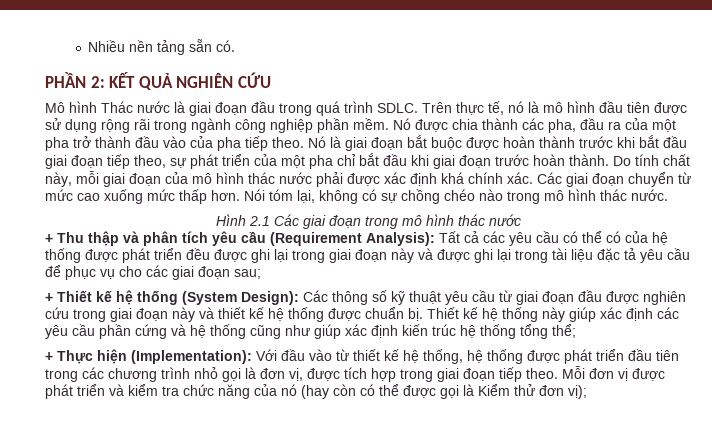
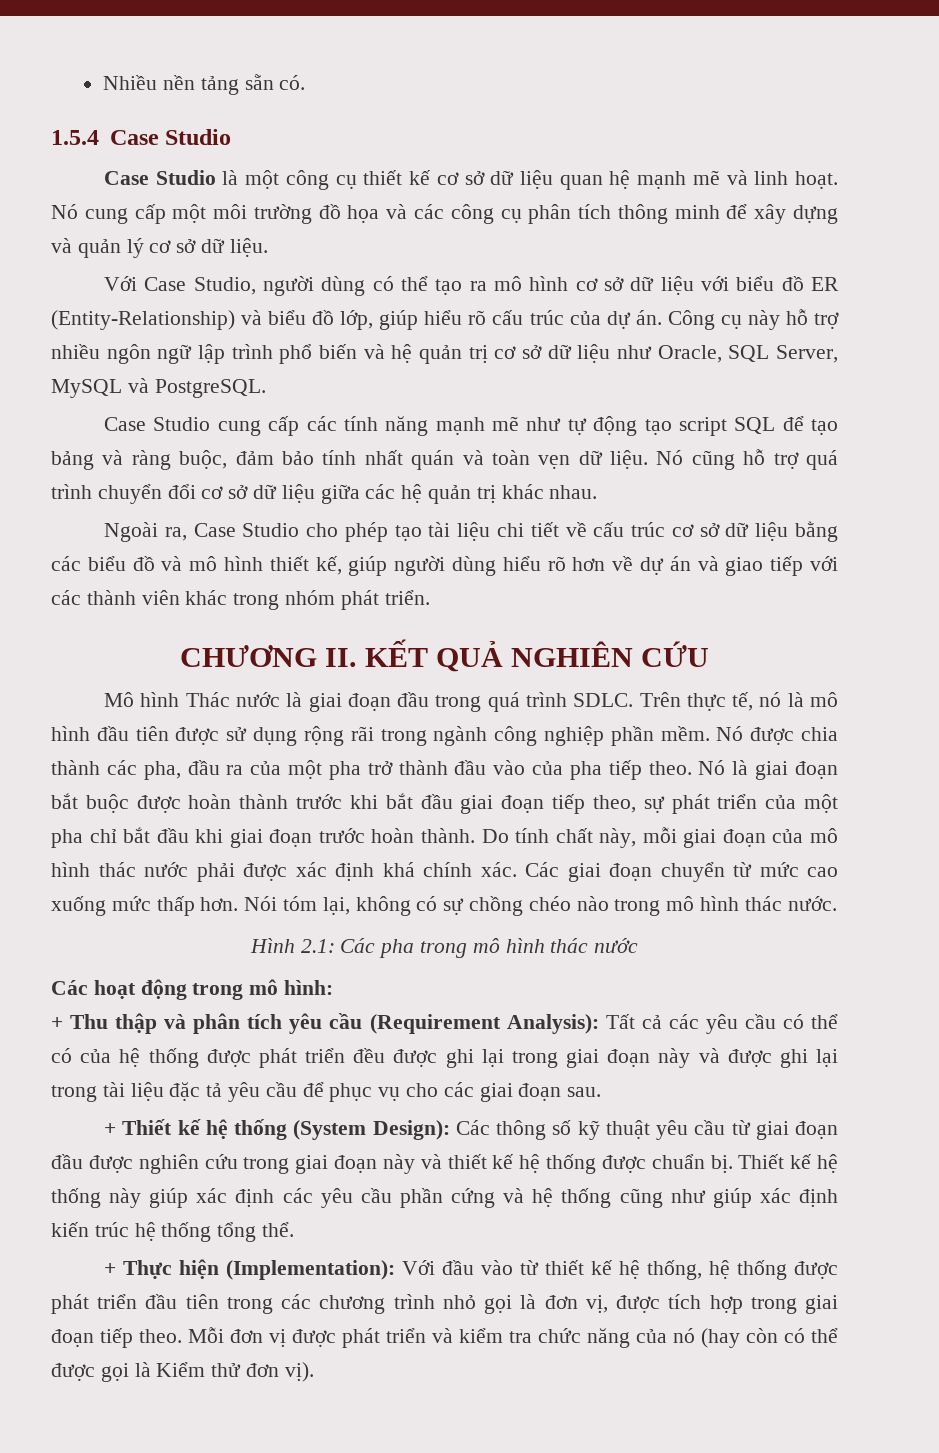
[45,72,105,88] PHẦN 2: -> [51,129,232,145] [104,170,839,190] [51,204,839,224] [51,238,268,258] [104,276,839,296] [51,309,839,330] [51,344,838,364] [51,378,266,398] [104,416,838,436] [51,449,839,470] [51,484,598,504] [104,521,839,542] [51,556,838,576] [51,590,430,610] [179,645,357,667] 1.5.4 Case Studio // Case Studio là một công cụ thiết kế cơ sở dữ liệu quan hệ mạnh mẽ và linh hoạt. Nó cung cấp một môi trường đồ họa và các công cụ phân tích thông minh để xây dựng và quản lý cơ sở dữ liệu. // Với Case Studio, người dùng có thể tạo ra mô hình cơ sở dữ liệu với biểu đồ ER (Entity-Relationship) và biểu đồ lớp, giúp hiểu rõ cấu trúc của dự án. Công cụ này hỗ trợ nhiều ngôn ngữ lập trình phổ biến và hệ quản trị cơ sở dữ liệu như Oracle, SQL Server, MySQL và PostgreSQL. // Case Studio cung cấp các tính năng mạnh mẽ như tự động tạo script SQL để tạo bảng và ràng buộc, đảm bảo tính nhất quán và toàn vẹn dữ liệu. Nó cũng hỗ trợ quá trình chuyển đổi cơ sở dữ liệu giữa các hệ quản trị khác nhau. // Ngoài ra, Case Studio cho phép tạo tài liệu chi tiết về cấu trúc cơ sở dữ liệu bằng các biểu đồ và mô hình thiết kế, giúp người dùng hiểu rõ hơn về dự án và giao tiếp với các thành viên khác trong nhóm phát triển. // CHƯƠNG II.
[248,214,361,229] 2.1 Các giai đoạn -> [300,938,415,958] 2.1: Các pha
(521, 220) none -> [51,979,334,1000] // Các hoạt động trong mô hình:
[234,269,261,279] sau; -> [567,1087,602,1097] sau.
[552,324,576,338] thể; -> [262,1222,295,1237] thể.
[568,385,587,399] vị); -> [284,1362,314,1382] vị).

